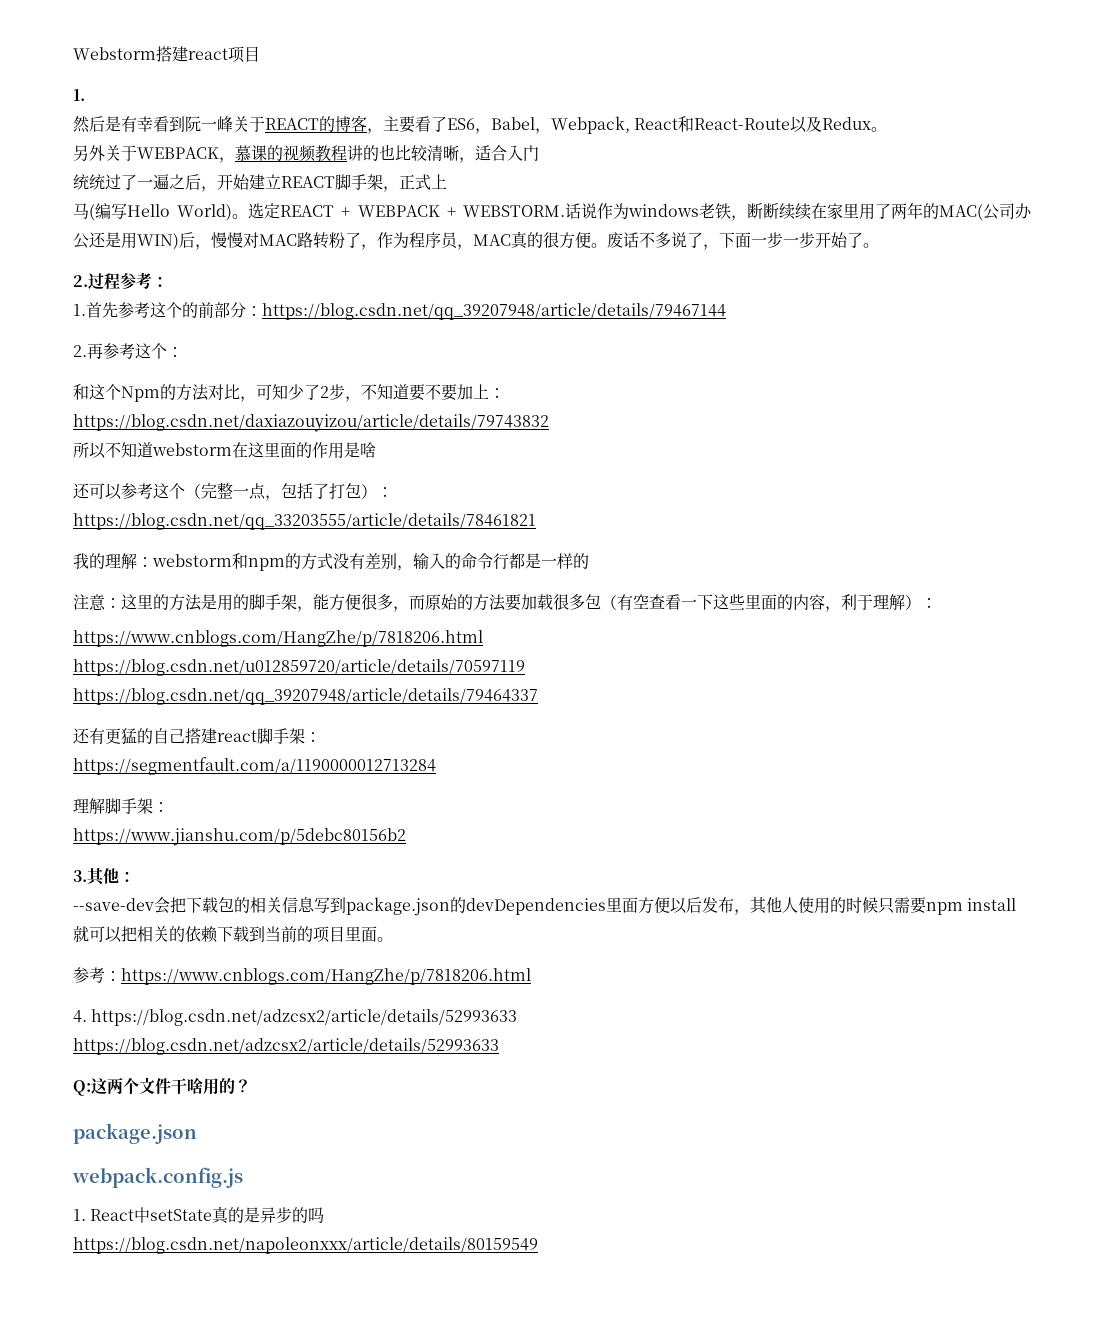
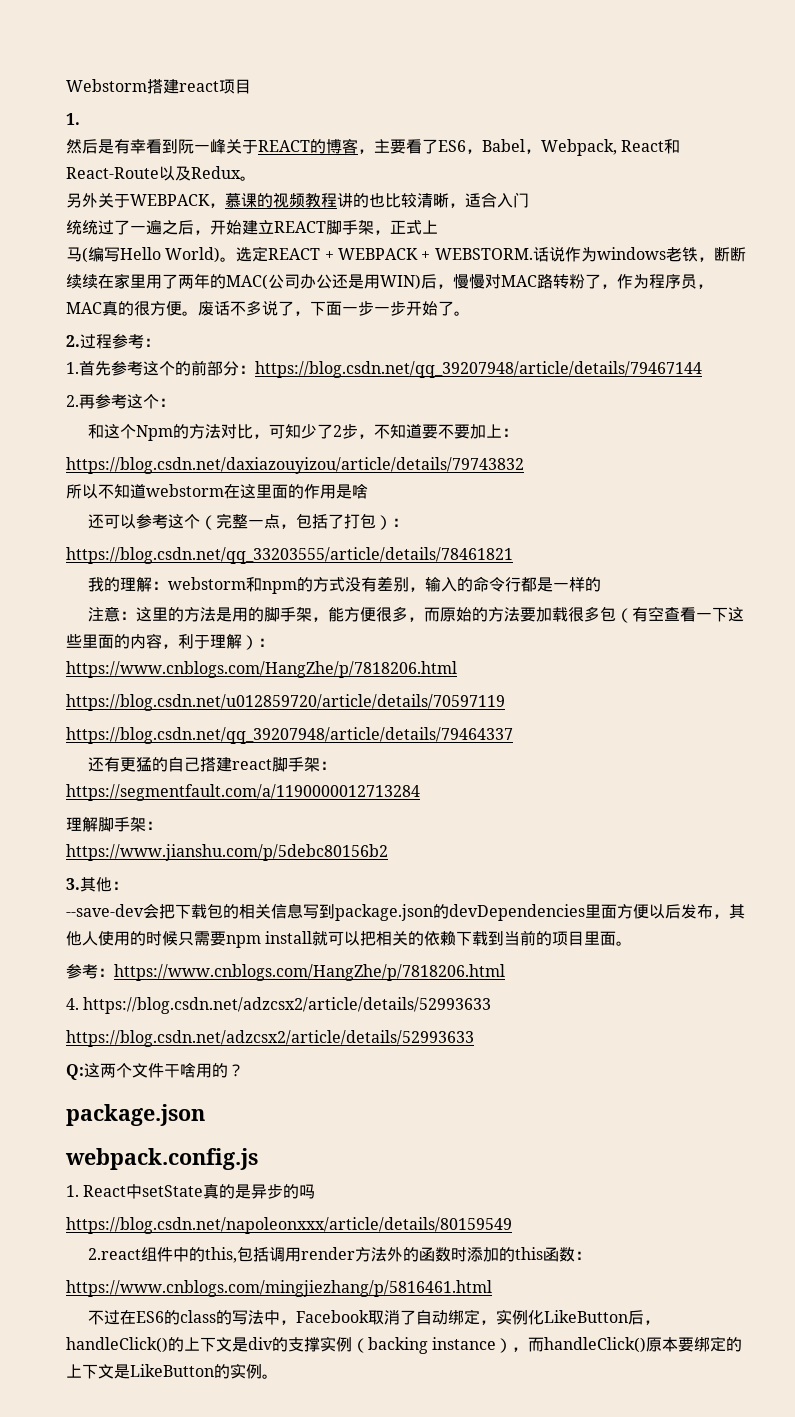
(538, 1245) none -> [88,1246,592,1263] [66,1280,492,1297] [88,1309,661,1325] [66,1336,743,1354] [66,1363,278,1379] // 2.react组件中的this,包括调用render方法外的函数时添加的this函数： // https://www.cnblogs.com/mingjiezhang/p/5816461.html // 不过在ES6的class的写法中，Facebook取消了自动绑定，实例化LikeButton后，handleClick()的上下文是div的支撑实例（backing instance），而handleClick()原本要绑定的上下文是LikeButton的实例。

